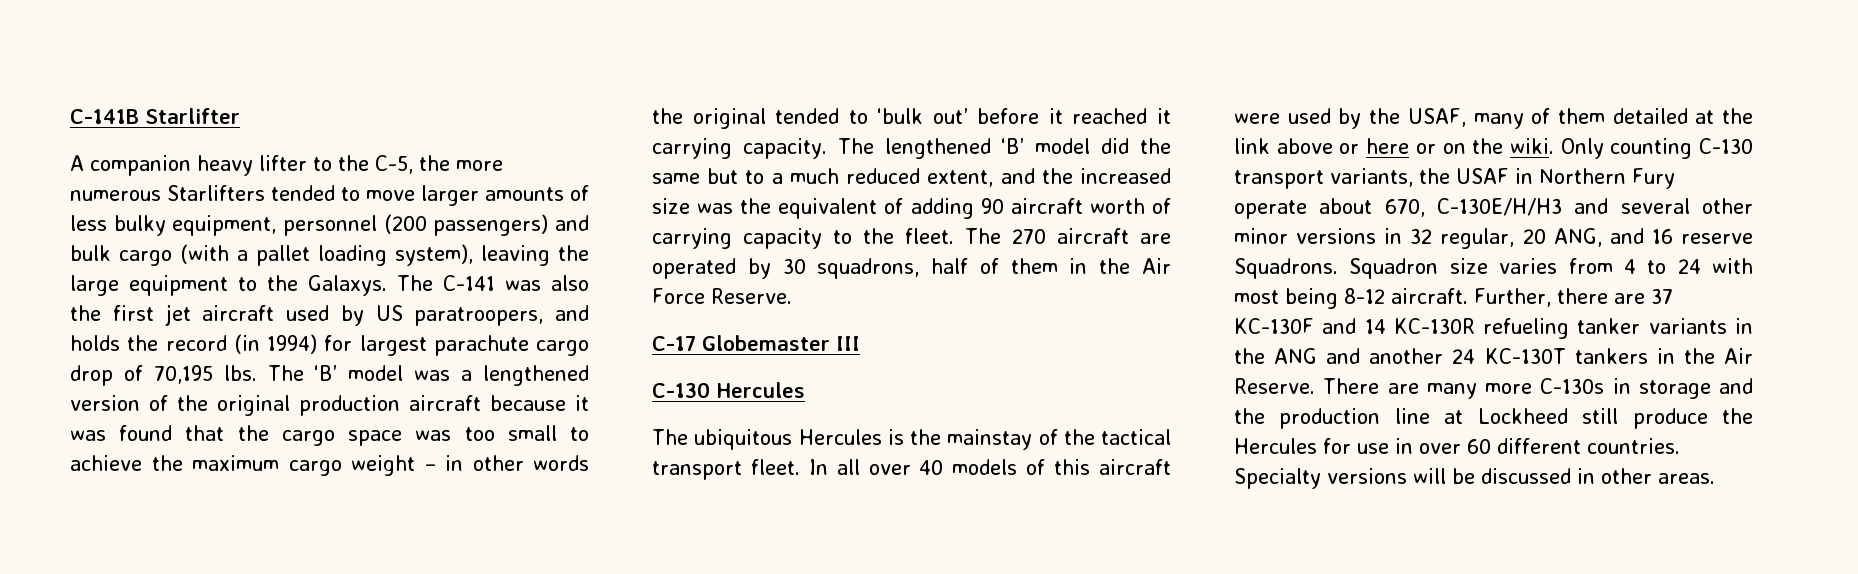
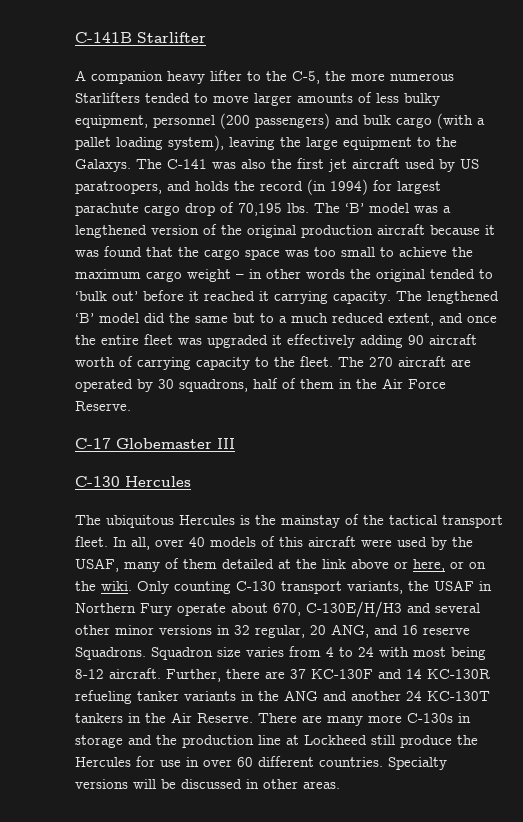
[1041,168,1171,184] [652,198,904,219] the increased size was the equivalent of -> [467,316,497,323] [75,334,355,348] once the entire fleet was upgraded it effectively
[836,459,860,475] all -> [131,537,150,550] all,
[1366,138,1410,154] here -> [413,559,445,572] here,

